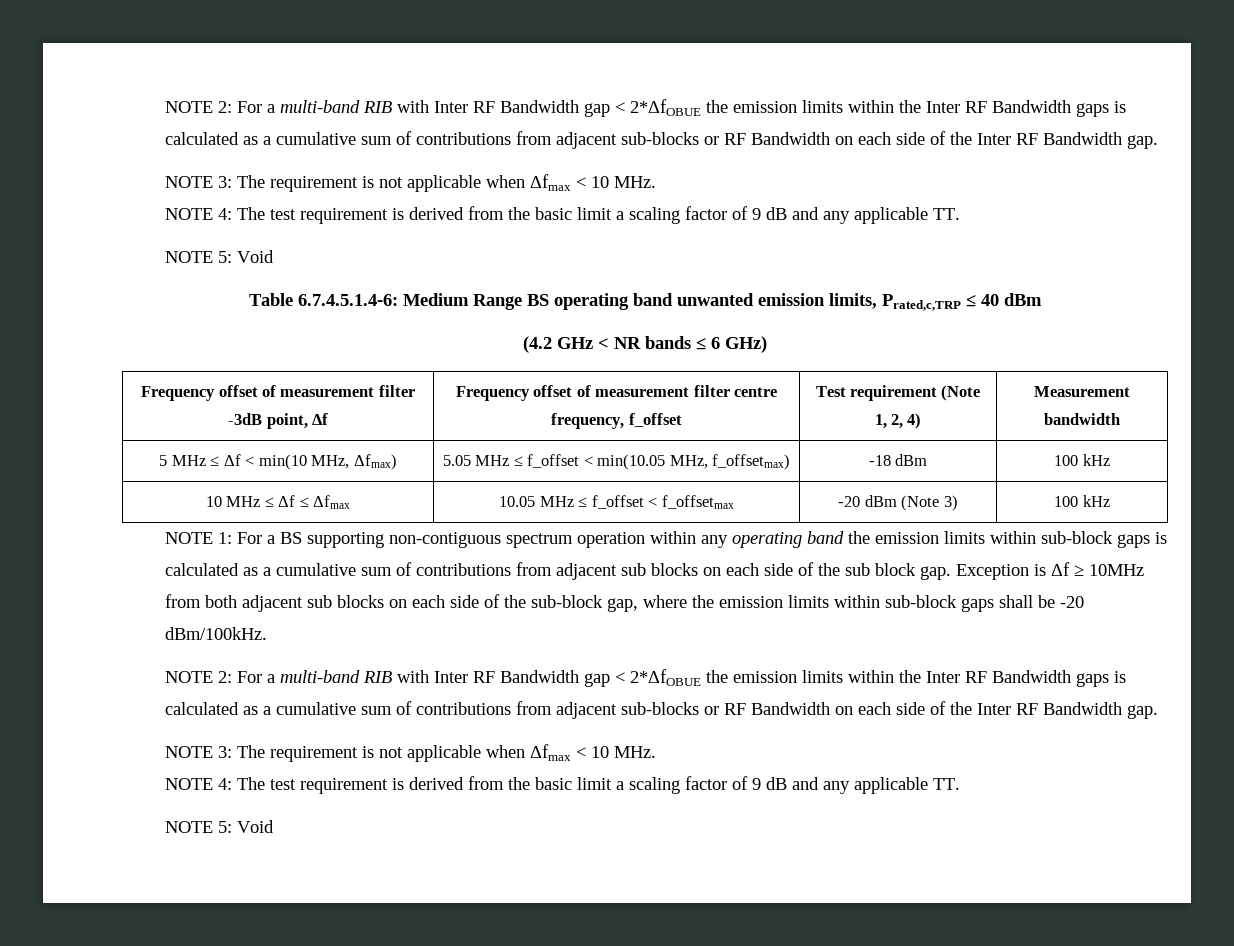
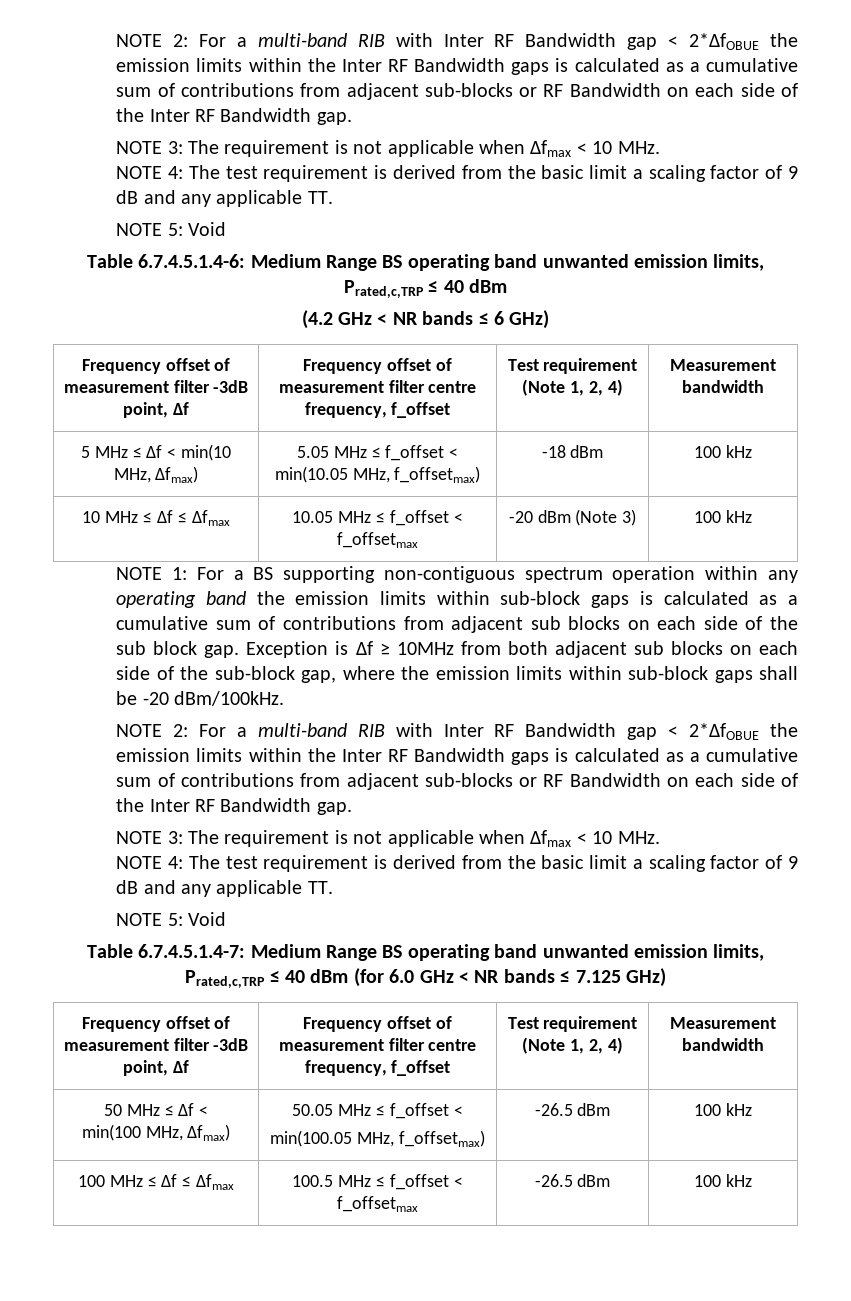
(274, 826) none -> [86,944,765,961] [185,968,666,988] [81,1016,231,1032] [63,1038,249,1051] [123,1060,189,1076] [303,1016,452,1032] [278,1038,477,1051] [304,1060,451,1076] [507,1016,638,1032] [522,1037,623,1054] [670,1017,776,1029] [682,1038,764,1051] [103,1103,209,1116] [81,1124,231,1141] [292,1103,463,1119] [270,1130,485,1147] [534,1103,611,1116] [694,1103,752,1116] [77,1174,235,1190] [292,1174,463,1190] [337,1196,418,1212] [534,1174,611,1187] [694,1174,752,1187] // Table 6.7.4.5.1.4-7: Medium Range BS operating band unwanted emission limits, Prated,c,TRP ≤ 40 dBm (for 6.0 GHz < NR bands ≤ 7.125 GHz) // Frequency offset of measurement filter -3dB point, Δf | Frequency offset of measurement filter centre frequency, f_offset | Test requirement (Note 1, 2, 4) | Measurement bandwidth // 50 MHz ≤ Δf < // min(100 MHz, Δfmax) | 50.05 MHz ≤ f_offset < // min(100.05 MHz, f_offsetmax) | -26.5 dBm | 100 kHz // 100 MHz ≤ Δf ≤ Δfmax | 100.5 MHz ≤ f_offset < f_offsetmax | -26.5 dBm | 100 kHz

